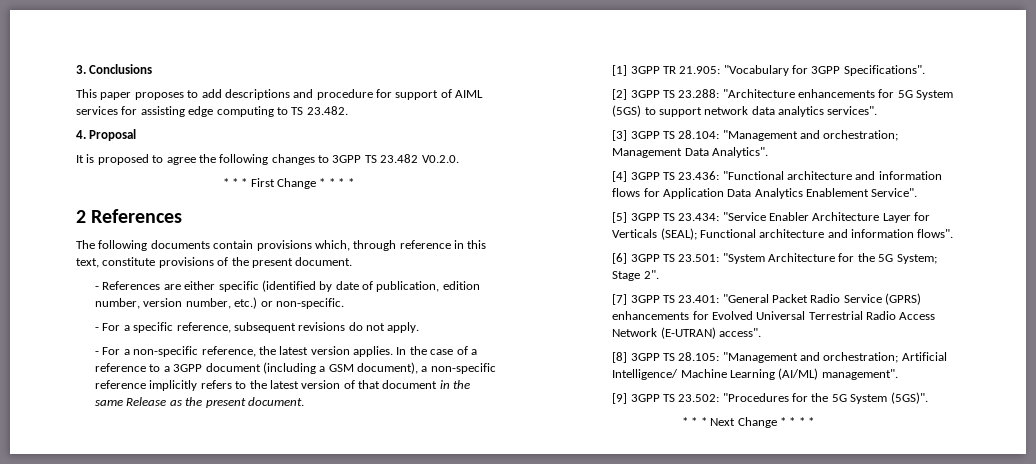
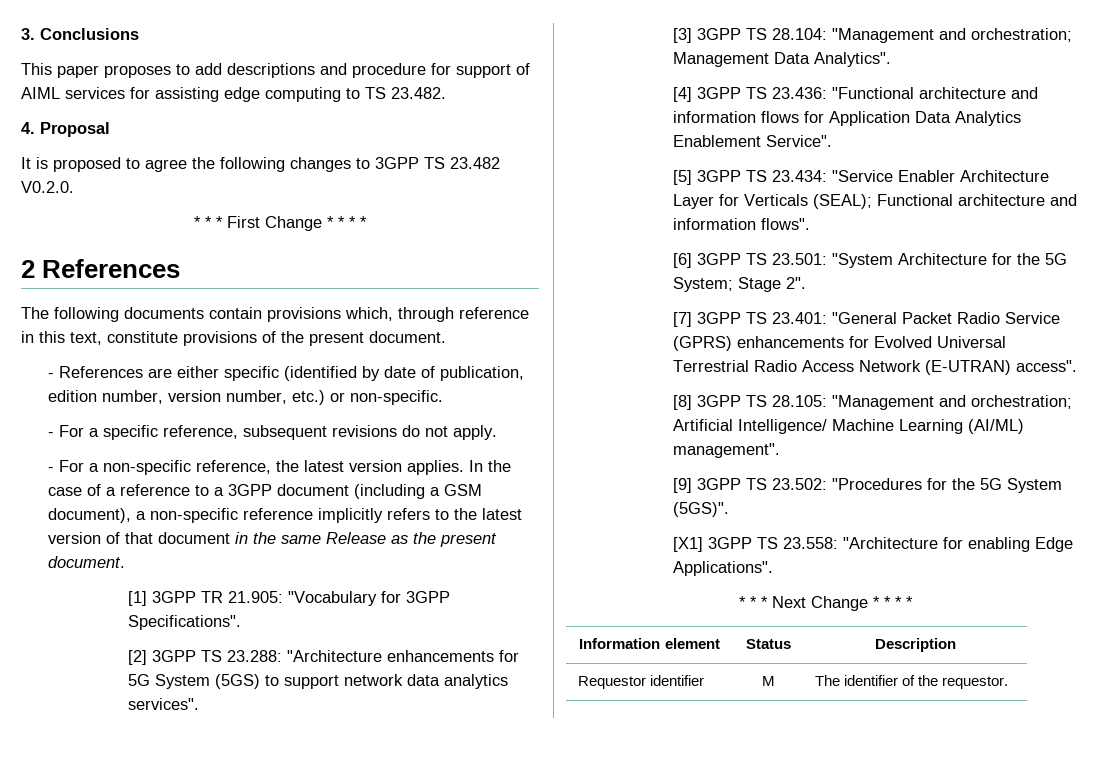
(928, 398) none -> [673,537,1074,552] [673,561,774,576] // [X1] 3GPP TS 23.558: "Architecture for enabling Edge Applications".
(814, 421) none -> [579,638,720,649] [745,639,791,649] [874,638,956,652] [578,675,705,689] [761,676,775,686] [815,675,1009,689] // Information element | Status | Description // Requestor identifier | M | The identifier of the requestor.

